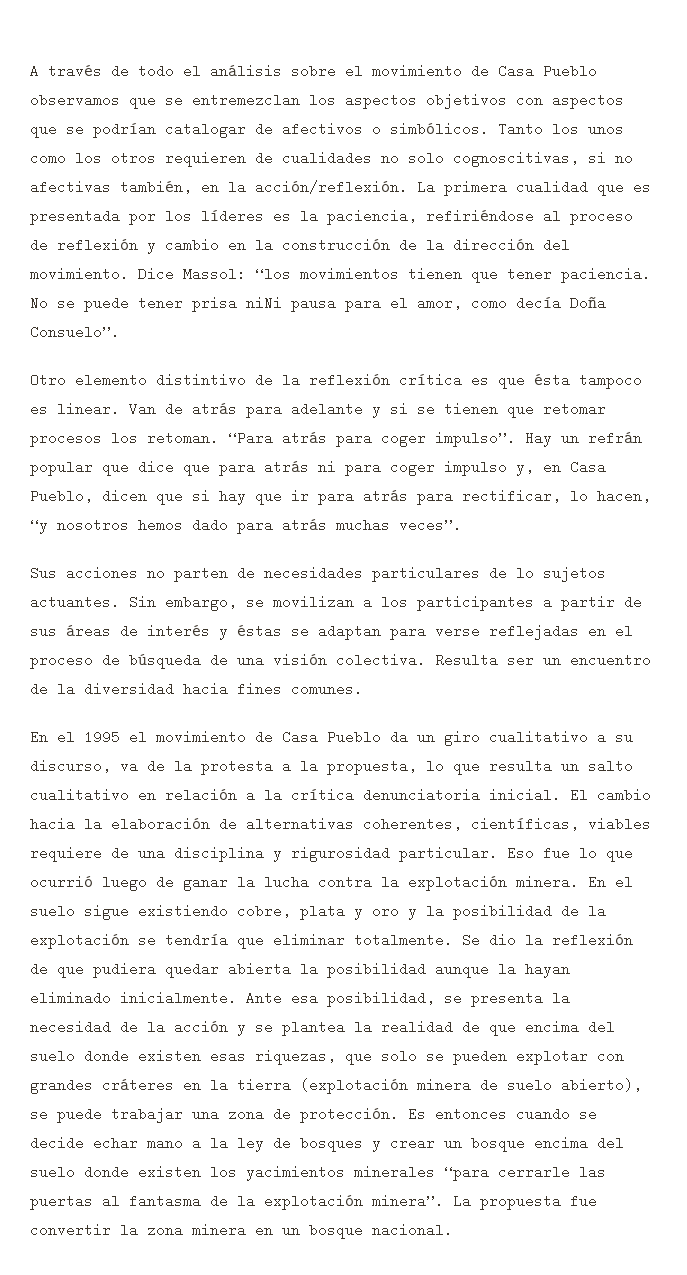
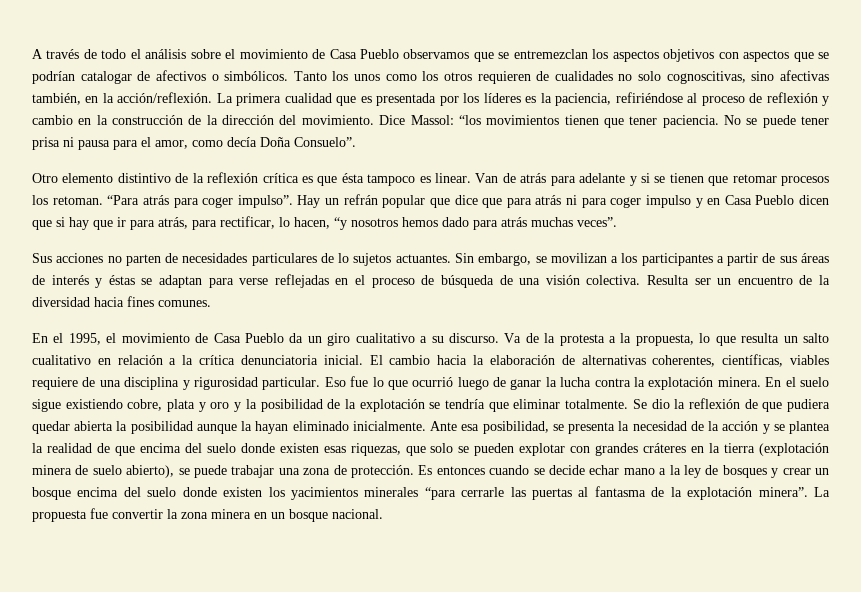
[588,152,633,163] si no -> [751,71,775,81] sino
[246,296,282,310] niNi -> [63,137,74,147] ni
[516,460,534,476] y, -> [695,198,703,208] y
[30,489,93,503] Pueblo, -> [755,195,795,205] Pueblo
[363,489,408,503] atrás -> [158,217,188,229] atrás,
[84,730,120,744] 1995 -> [68,333,101,345] 1995,
[30,759,138,773] discurso, va -> [448,333,522,343] discurso. Va

